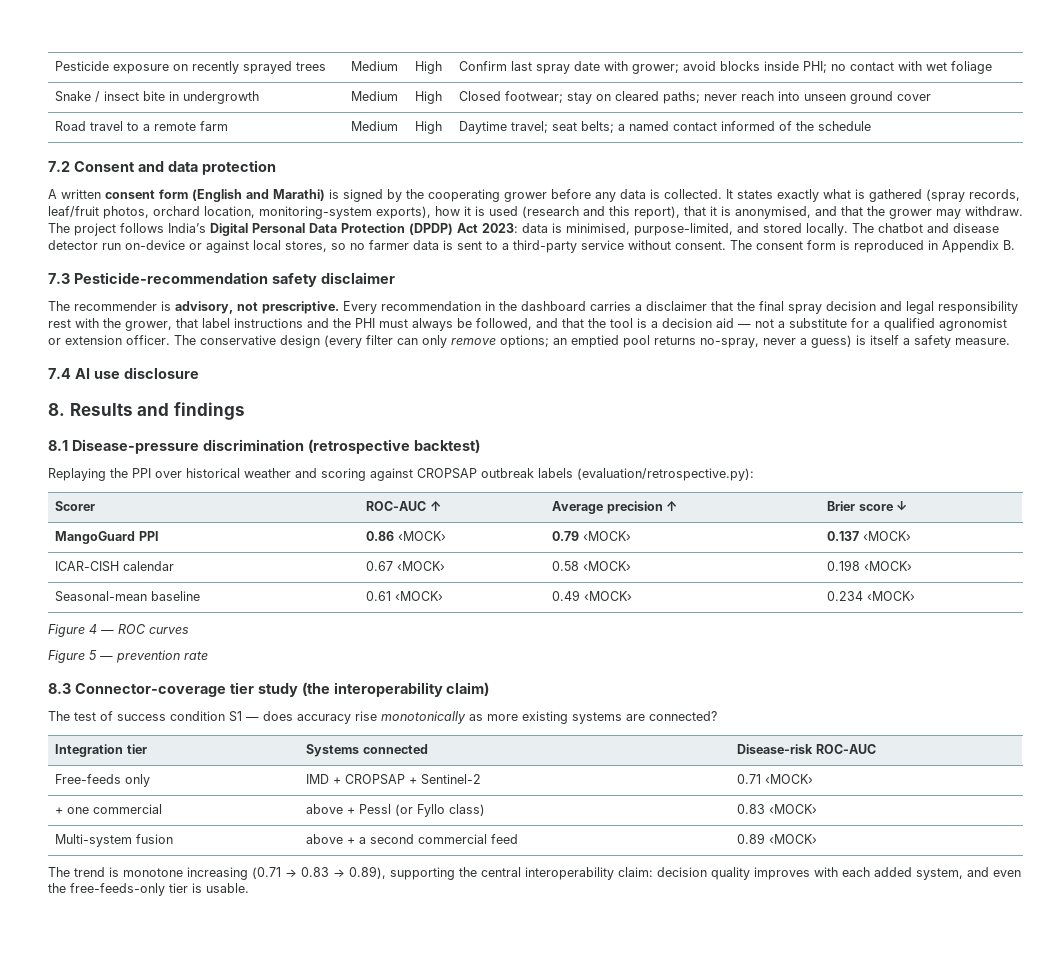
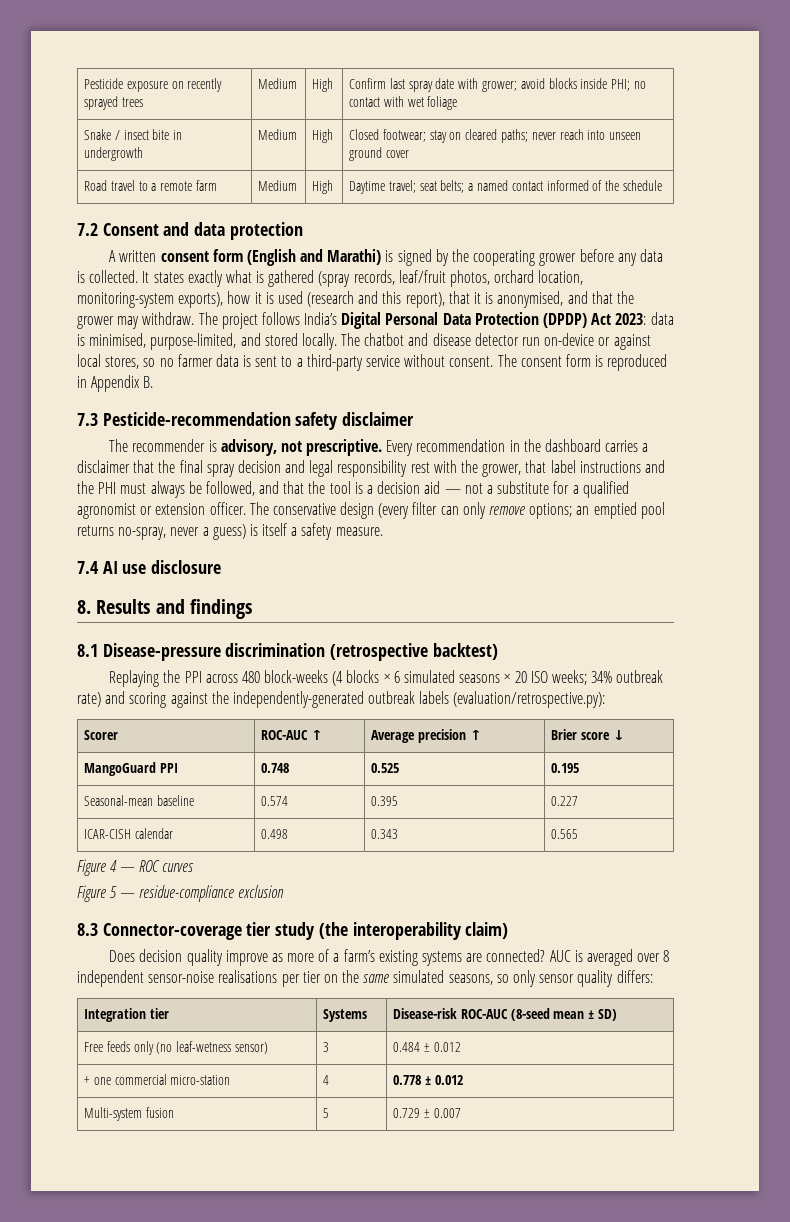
[155,468,291,478] over historical weather -> [205,670,664,686] [77,692,101,707] across 480 block-weeks (4 blocks × 6 simulated seasons × 20 ISO weeks; 34% outbreak rate)
[417,468,477,479] CROPSAP -> [211,691,364,708] the independently-generated
[366,531,447,541] [552,531,632,541] [827,531,912,541] [55,561,175,572] [366,561,446,571] [552,561,632,571] [827,560,913,571] [55,591,201,602] [366,591,444,601] [552,590,633,601] [827,591,916,601] 0.86 ‹MOCK› | 0.79 ‹MOCK› | 0.137 ‹MOCK› // ICAR-CISH calendar | 0.67 ‹MOCK› | 0.58 ‹MOCK› | 0.198 ‹MOCK› // Seasonal-mean baseline | 0.61 ‹MOCK› | 0.49 ‹MOCK› | 0.234 ‹MOCK› -> [261,763,290,773] [371,763,400,773] [551,763,580,773] [84,795,194,806] [261,796,289,806] [371,796,399,806] [551,796,579,806] [84,828,173,839] [261,829,289,839] [371,829,399,839] [551,829,579,839] 0.748 | 0.525 | 0.195 // Seasonal-mean baseline | 0.574 | 0.395 | 0.227 // ICAR-CISH calendar | 0.498 | 0.343 | 0.565
[116,650,208,663] prevention rate -> [138,885,284,902] residue-compliance exclusion
[48,711,717,724] The test of success condition S1 — does accuracy rise monotonically as more existing systems are connected? -> [109,949,670,966] [77,970,653,987] Does decision quality improve as more of a farm’s existing systems are connected? AUC is averaged over 8 independent sensor-noise realisations per tier on the same simulated seasons, so only sensor quality differs:
[362,744,428,754] connected -> (368, 1015) none
[55,774,151,787] [306,774,482,785] [737,774,814,784] [55,804,163,814] [306,804,486,817] [737,804,818,814] [55,834,174,847] [306,834,519,844] [737,833,818,844] [48,866,1021,880] [48,883,249,896] // Free-feeds only | IMD + CROPSAP + Sentinel-2 | 0.71 ‹MOCK› // + one commercial | above + Pessl (or Fyllo class) | 0.83 ‹MOCK› // Multi-system fusion | above + a second commercial feed | 0.89 ‹MOCK› // The trend is monotone increasing (0.71 → 0.83 → 0.89), supporting the central interoperability claim: decision quality improves with each added system, and even the free-feeds-only tier is usable. -> [510,1008,618,1021] [84,1041,269,1055] [323,1042,330,1052] [393,1042,461,1052] [84,1074,231,1085] [323,1075,330,1085] [393,1075,463,1085] [84,1107,174,1121] [323,1108,330,1118] [393,1108,461,1118] (8-seed mean ± SD) // Free feeds only (no leaf-wetness sensor) | 3 | 0.484 ± 0.012 // + one commercial micro-station | 4 | 0.778 ± 0.012 // Multi-system fusion | 5 | 0.729 ± 0.007

